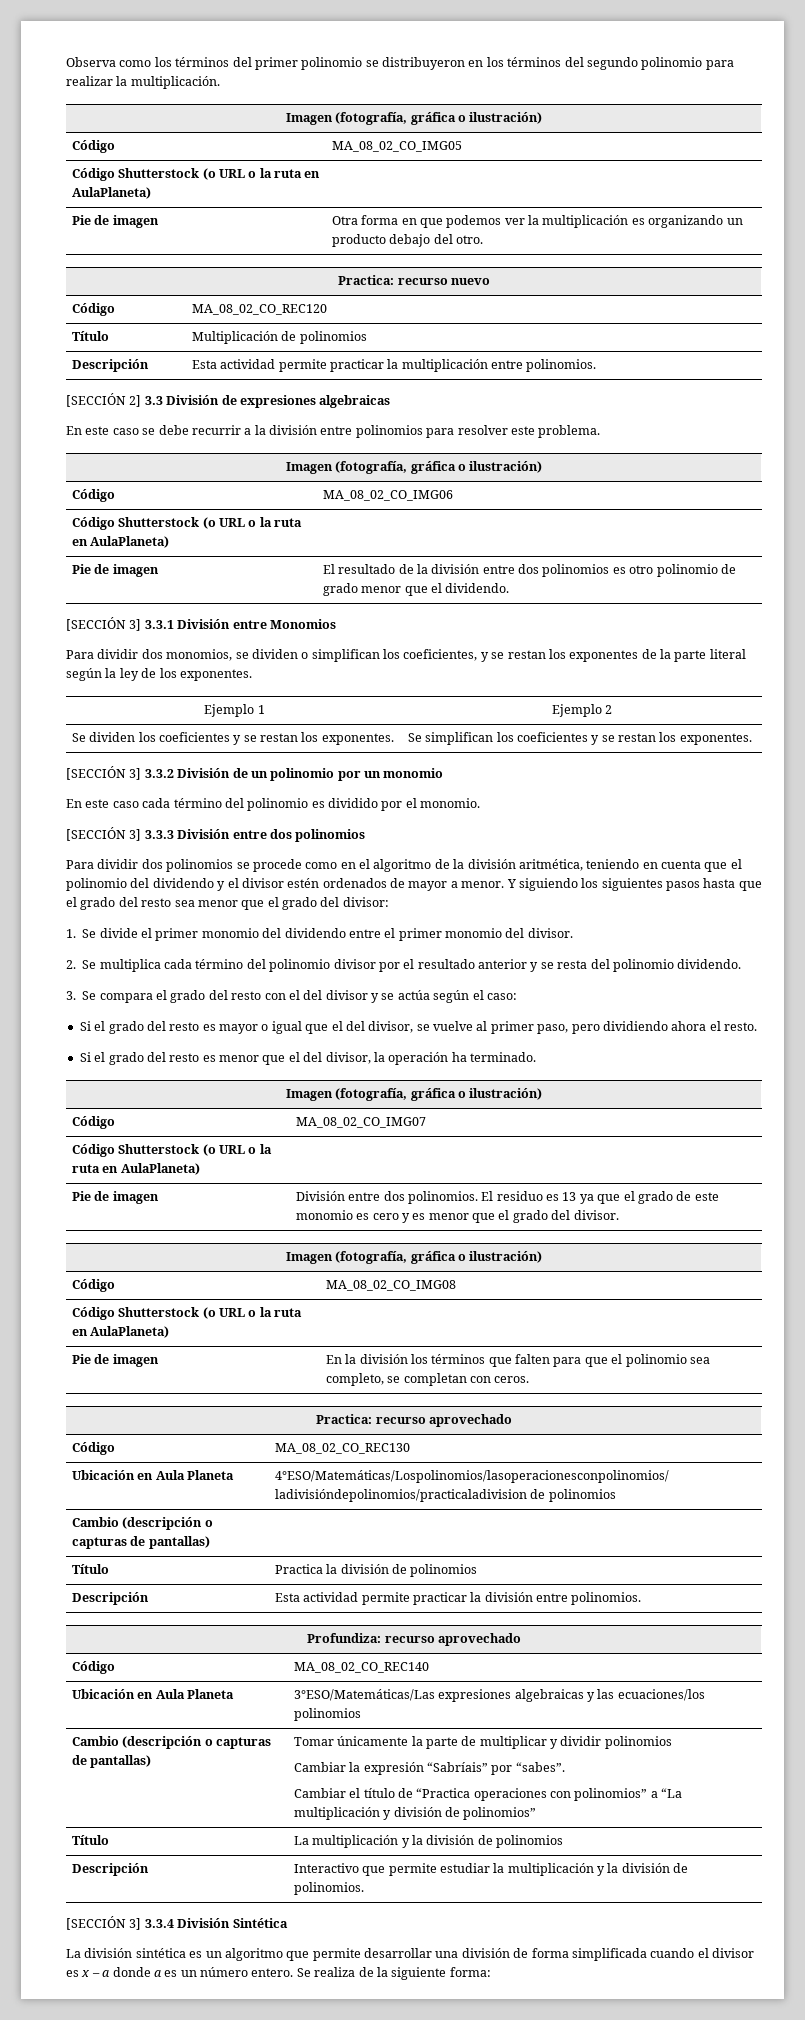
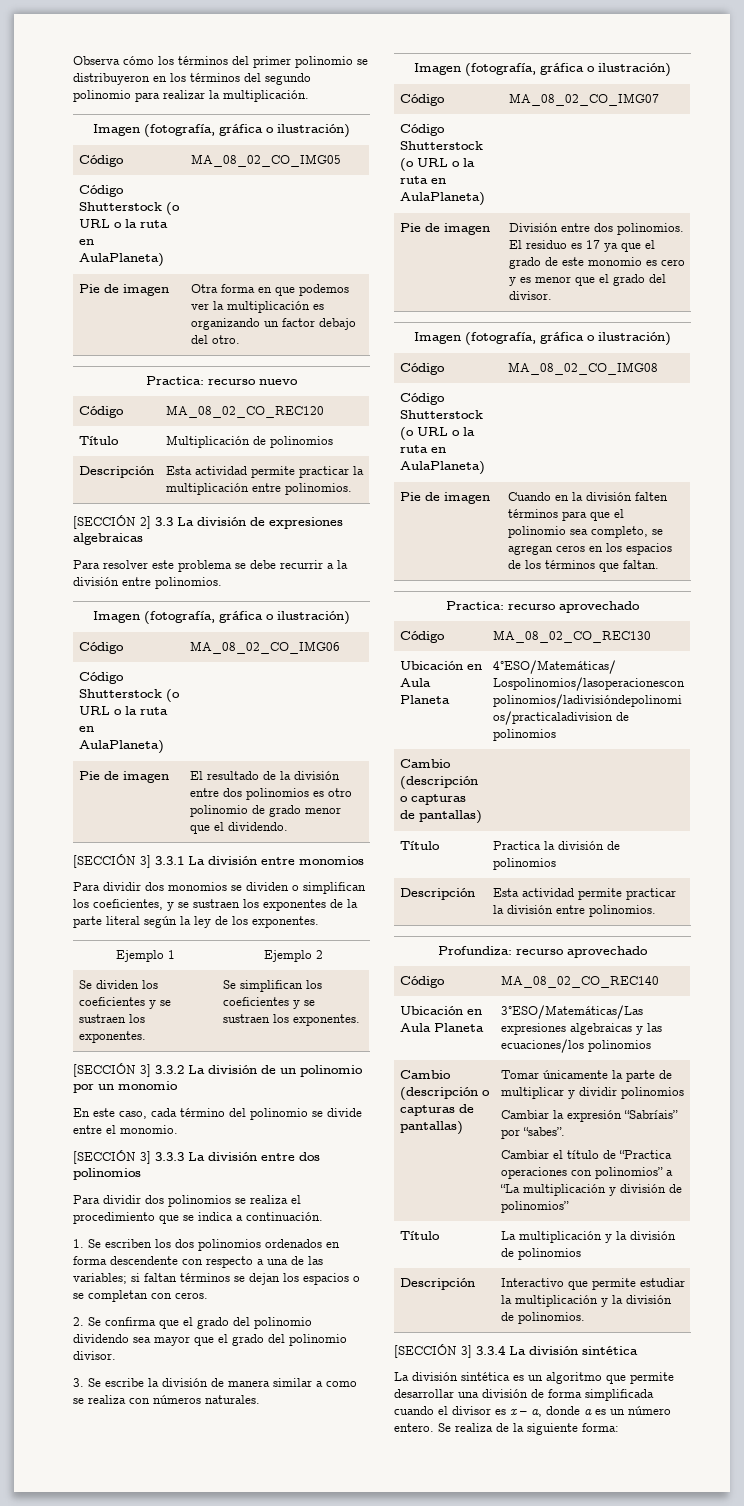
[119,60,152,67] como -> [123,56,154,65] cómo
[331,234,386,247] producto -> [281,318,315,327] factor
[166,395,220,405] División -> [177,517,246,526] La división
[66,426,139,435] En este caso -> [73,560,232,572] Para resolver este problema
[355,425,601,438] polinomios para resolver este problema. -> [155,577,222,589] polinomios.
[177,619,336,629] [66,649,233,661] División entre Monomios // Para dividir dos monomios, -> [188,856,364,865] [73,882,227,891] La división entre monomios // Para dividir dos monomios
[507,650,546,659] restan -> [193,899,240,908] sustraen
[260,733,299,742] restan -> [78,1014,126,1023] sustraen
[618,733,657,742] restan -> [222,1014,270,1023] sustraen
[177,768,231,778] División -> [188,1065,257,1074] La división
[112,798,403,811] caso cada término del polinomio es dividido por -> [119,1108,362,1120] [73,1125,102,1134] caso, cada término del polinomio se divide entre
[177,829,231,839] División -> [188,1152,257,1161] La división
[252,859,742,872] [66,878,762,891] [66,897,389,910] [66,928,573,941] [66,959,742,972] [66,990,517,1003] [79,1021,757,1034] [79,1052,536,1065] procede como en el algoritmo de la división aritmética, teniendo en cuenta que el polinomio del dividendo y el divisor estén ordenados de mayor a menor. Y siguiendo los siguientes pasos hasta que el grado del resto sea menor que el grado del divisor: // 1. Se divide el primer monomio del dividendo entre el primer monomio del divisor. // 2. Se multiplica cada término del polinomio divisor por el resultado anterior y se resta del polinomio dividendo. // 3. Se compara el grado del resto con el del divisor y se actúa según el caso: // Si el grado del resto es mayor o igual que el del divisor, se vuelve al primer paso, pero dividiendo ahora el resto. // Si el grado del resto es menor que el del divisor, la operación ha terminado. -> [250,1195,301,1204] [73,1212,323,1224] [73,1239,340,1251] [73,1256,323,1268] [73,1273,360,1285] [73,1290,208,1302] [73,1317,312,1329] [73,1334,347,1346] [73,1351,116,1360] [73,1378,357,1387] [73,1395,260,1404] realiza el procedimiento que se indica a continuación. // 1. Se escriben los dos polinomios ordenados en forma descendente con respecto a una de las variables; si faltan términos se dejan los espacios o se completan con ceros. // 2. Se confirma que el grado del polinomio dividendo sea mayor que el grado del polinomio divisor. // 3. Se escribe la división de manera similar a como se realiza con números naturales.
[562,1192,577,1201] 13 -> [585,240,600,249] 17
[325,1354,551,1367] En la división los términos que falten -> [507,492,668,501] [507,509,558,518] Cuando en la división falten términos
[403,1373,530,1386] completan con ceros. -> [507,543,672,555] [507,560,659,572] agregan ceros en los espacios de los términos que faltan.
[177,1918,288,1928] División Sintética -> [509,1346,638,1355] La división sintética
[102,1970,111,1977] a -> [531,1409,542,1417] a,

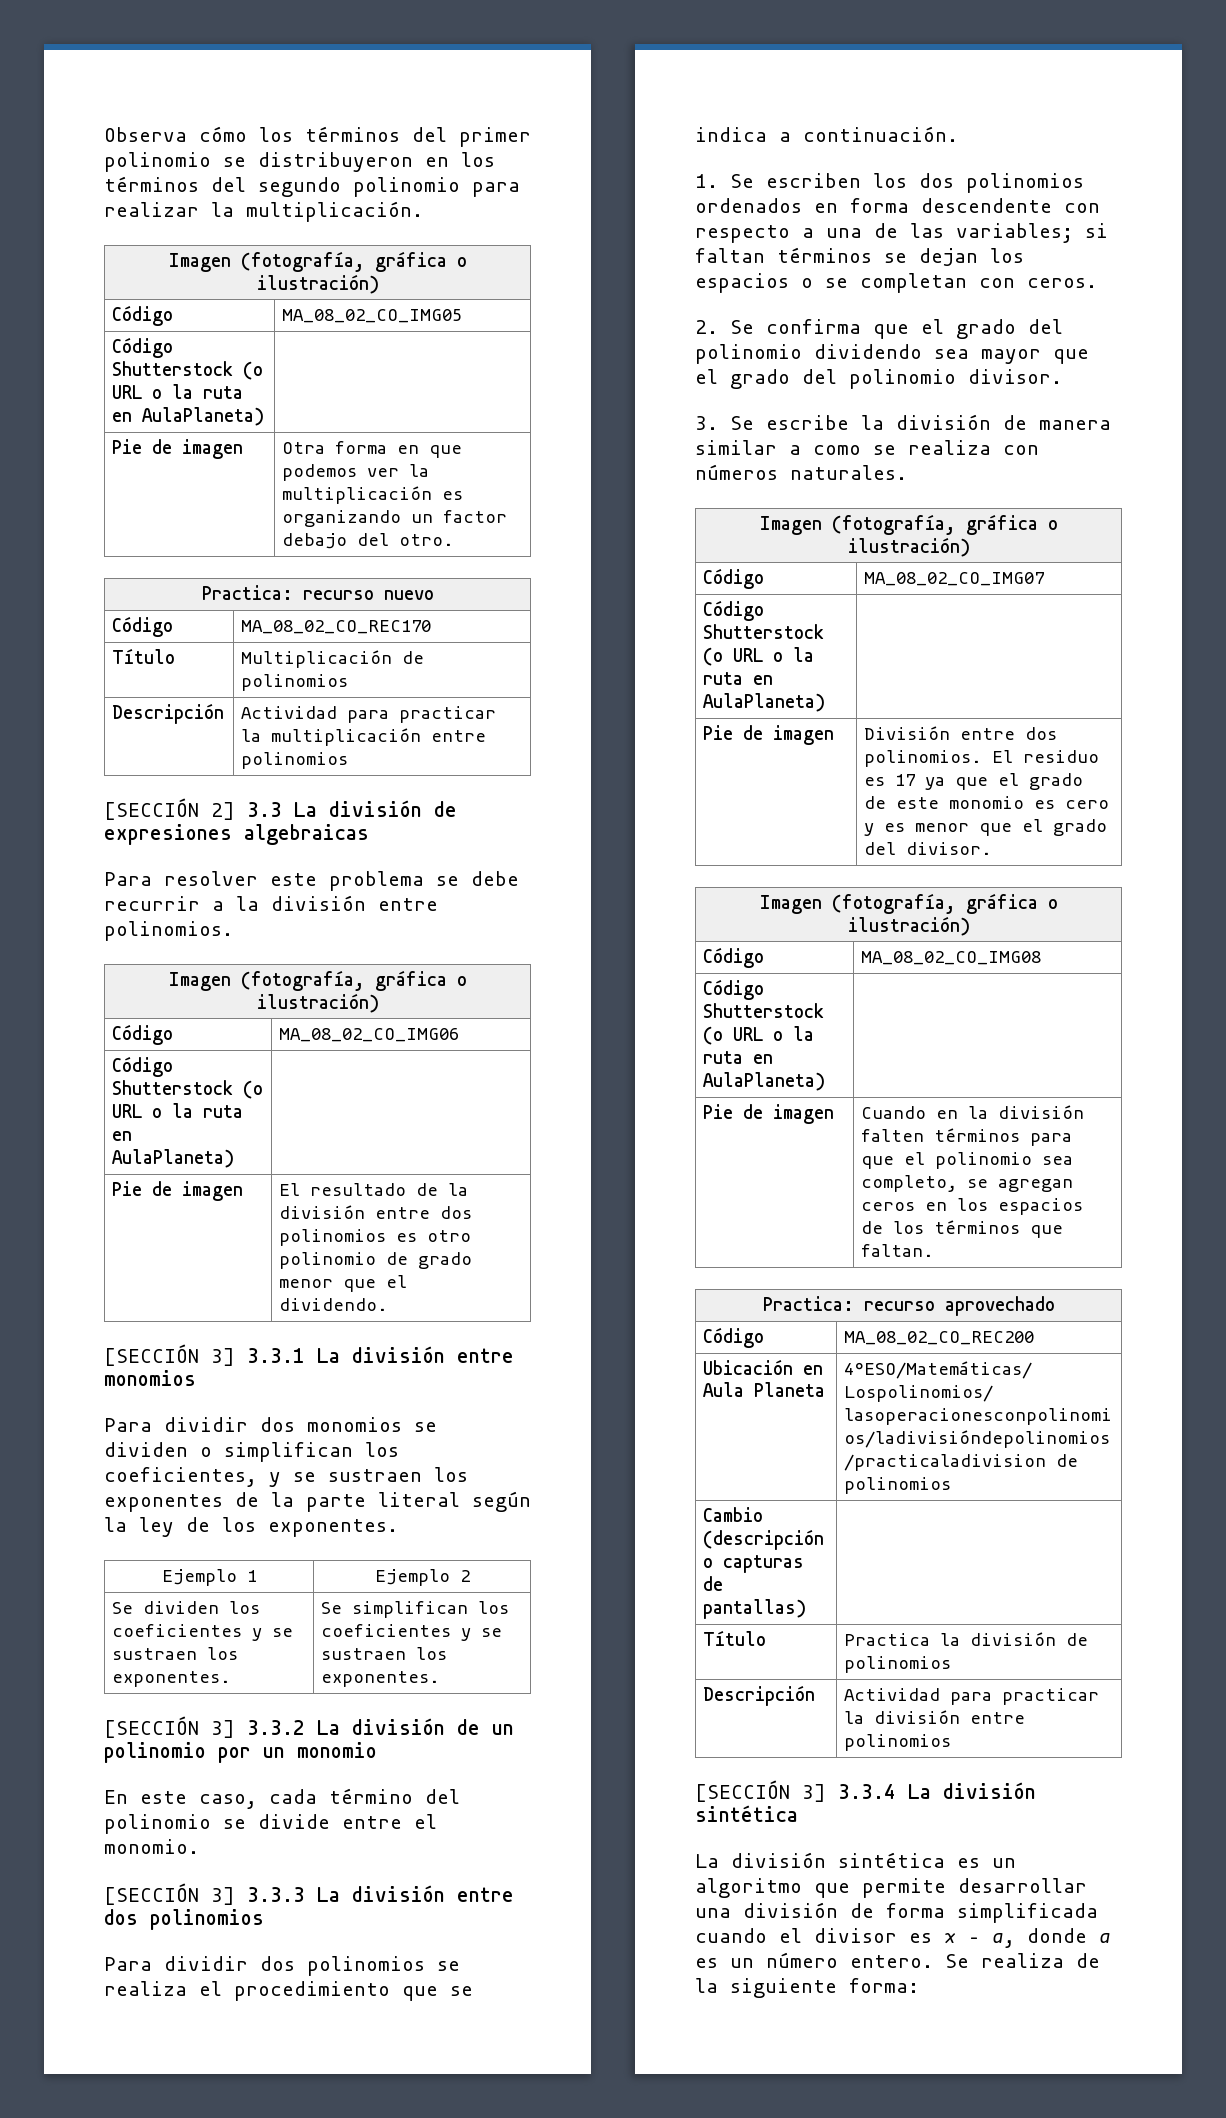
[165,405,324,418] MA_08_02_CO_REC120 -> [241,620,432,634] MA_08_02_CO_REC170
[165,466,295,478] Esta actividad permite -> [241,706,390,723] Actividad para
[284,483,352,495] polinomios. -> [241,752,349,769] polinomios
[492,630,651,643] MA_08_02_CO_REC130 -> [844,1331,1035,1345] MA_08_02_CO_REC200
[492,888,622,900] Esta actividad permite -> [844,1688,993,1705] Actividad para
[588,905,656,917] [438,946,648,958] [399,976,445,988] [500,975,659,988] [399,1006,482,1015] [399,1023,484,1032] [500,1005,643,1019] [500,1023,662,1035] [500,1039,651,1053] [399,1070,451,1079] [399,1087,490,1100] [399,1104,474,1116] [399,1121,463,1135] [500,1070,672,1082] [500,1087,684,1099] [500,1110,678,1122] [500,1127,565,1139] [500,1150,672,1159] [500,1167,673,1179] [499,1184,682,1196] [500,1201,569,1213] [399,1231,440,1240] [500,1231,676,1243] [500,1248,581,1260] [399,1278,475,1290] [500,1278,685,1290] [500,1295,672,1307] [500,1312,585,1324] polinomios. // Profundiza: recurso aprovechado // Código | MA_08_02_CO_REC140 // Ubicación en Aula Planeta | 3°ESO/Matemáticas/Las expresiones algebraicas y las ecuaciones/los polinomios // Cambio (descripción o capturas de pantallas) | Tomar únicamente la parte de multiplicar y dividir polinomios // Cambiar la expresión “Sabríais” por “sabes”. // Cambiar el título de “Practica operaciones con polinomios” a “La multiplicación y división de polinomios” // Título | La multiplicación y la división de polinomios // Descripción | Interactivo que permite estudiar la multiplicación y la división de polinomios. -> [844,1734,952,1751] polinomios

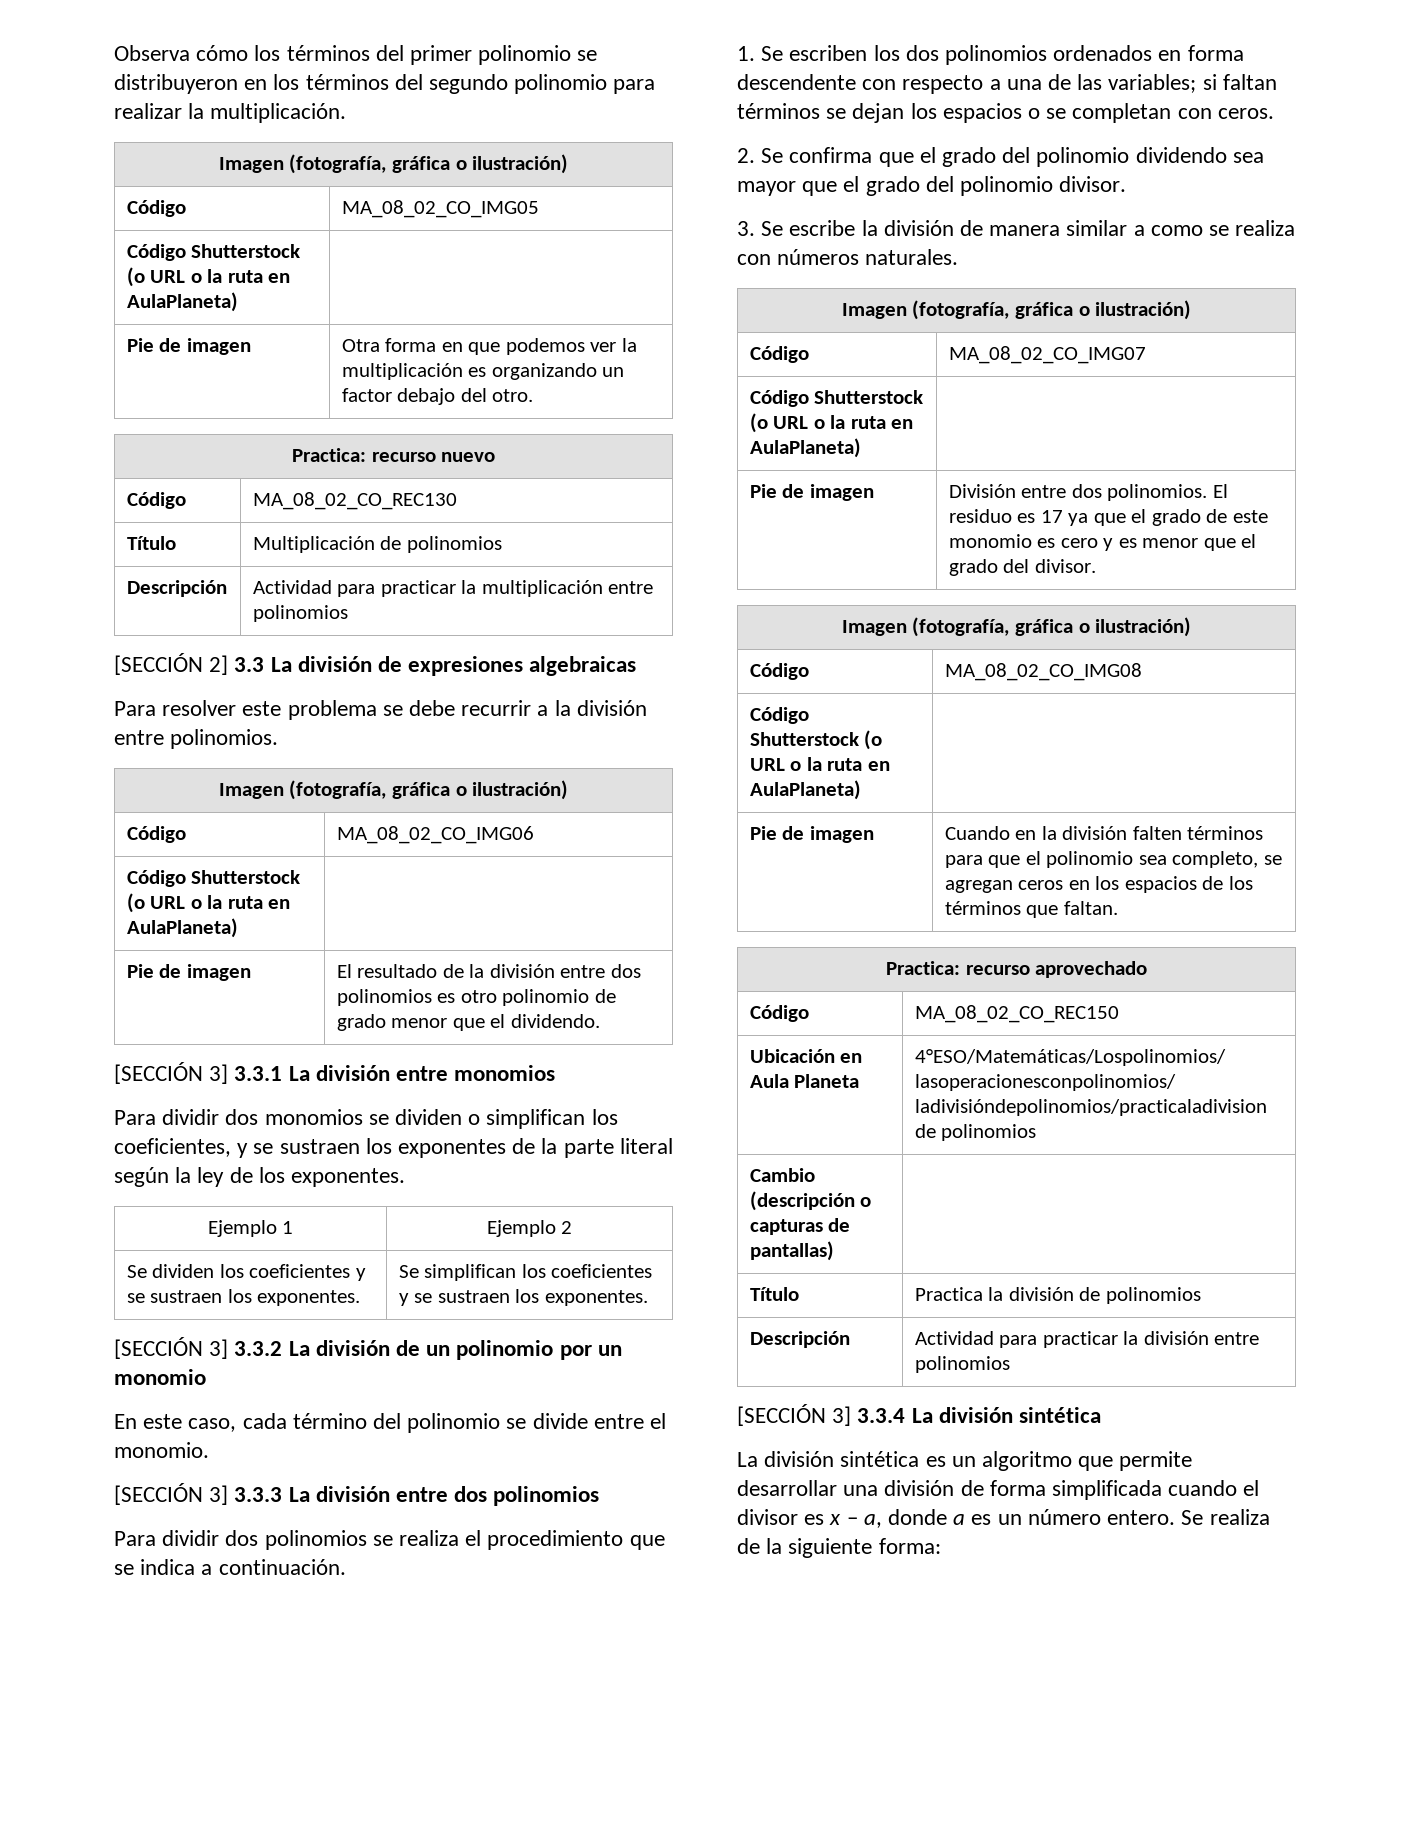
[241,620,432,634] MA_08_02_CO_REC170 -> [252,492,457,510] MA_08_02_CO_REC130
[844,1331,1035,1345] MA_08_02_CO_REC200 -> [914,1005,1119,1023] MA_08_02_CO_REC150

